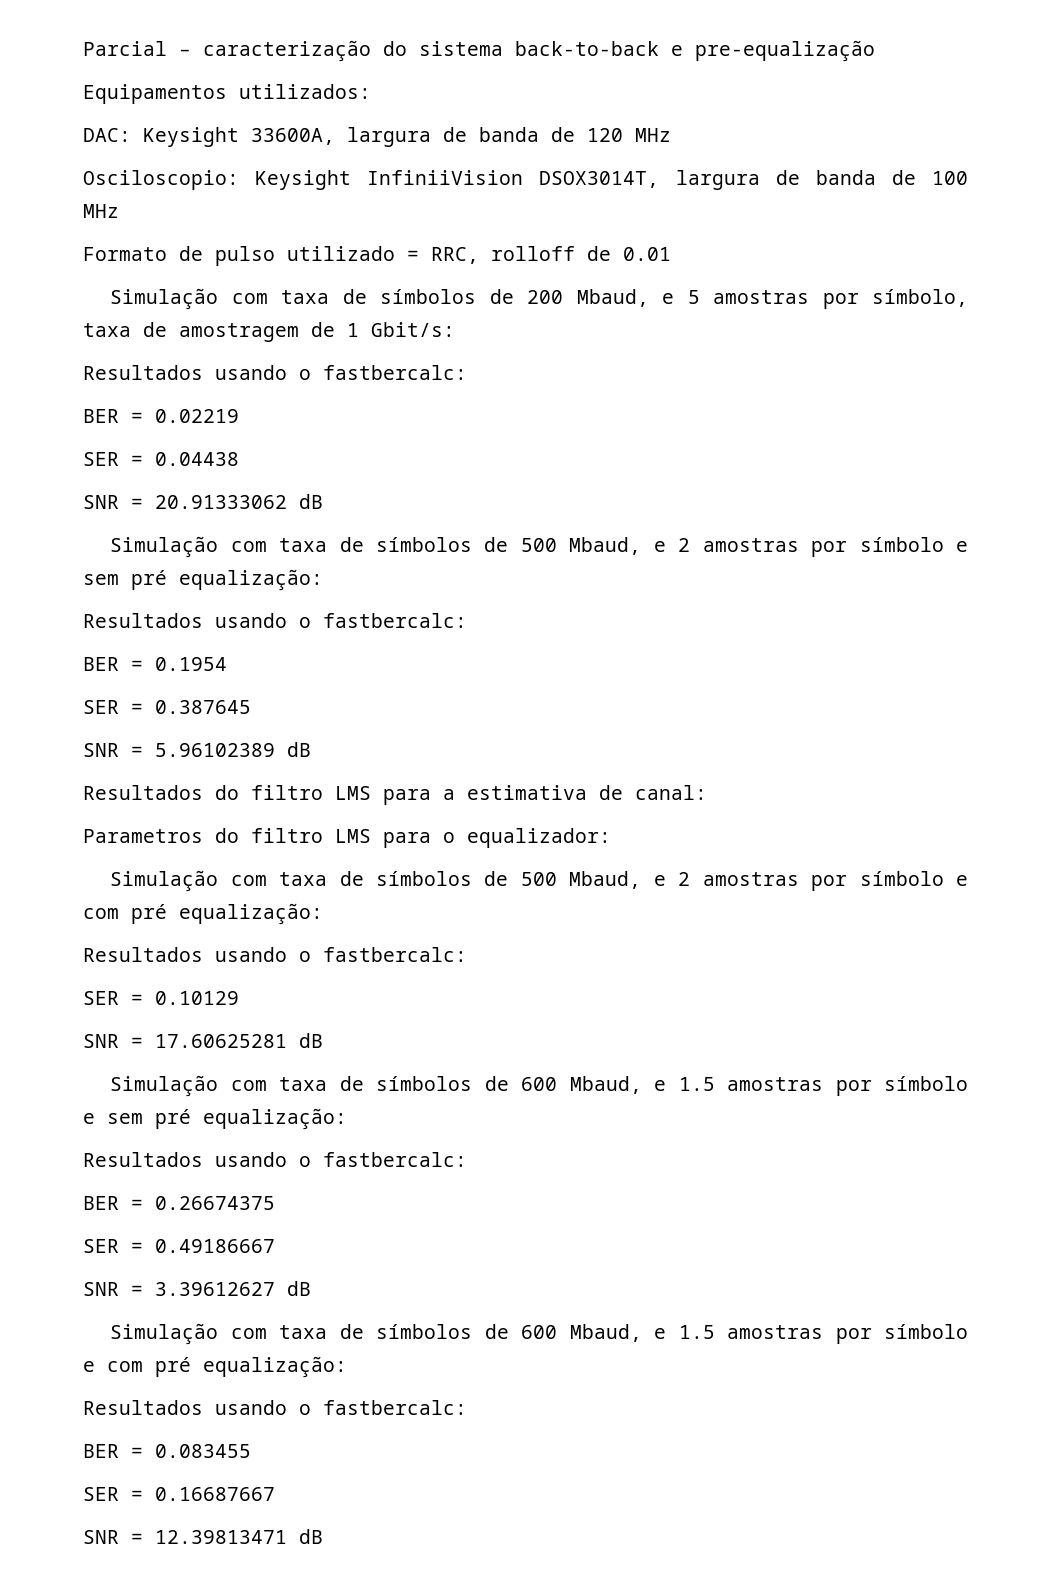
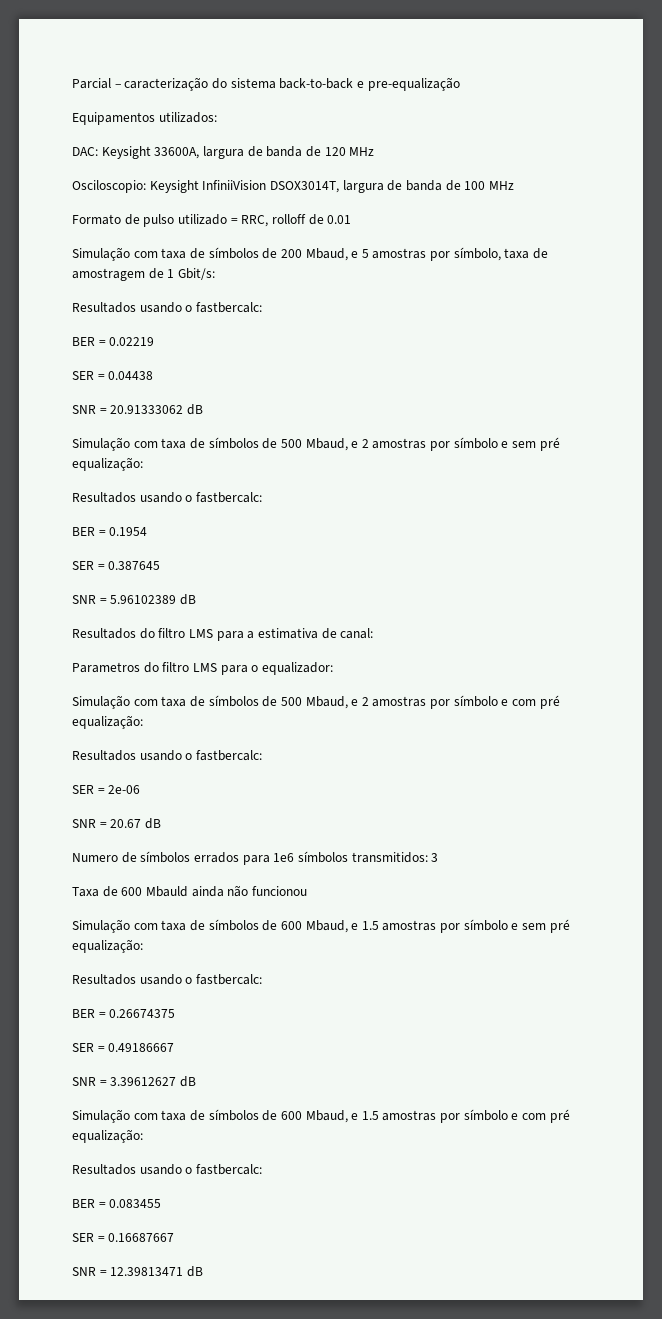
[155,991,239,1005] [83,1033,323,1048] 0.10129 // SNR = 17.60625281 dB -> [108,785,141,794] [72,818,161,829] [72,851,439,865] [72,885,307,897] 2e-06 // SNR = 20.67 dB // Numero de símbolos errados para 1e6 símbolos transmitidos: 3 // Taxa de 600 Mbauld ainda não funcionou

